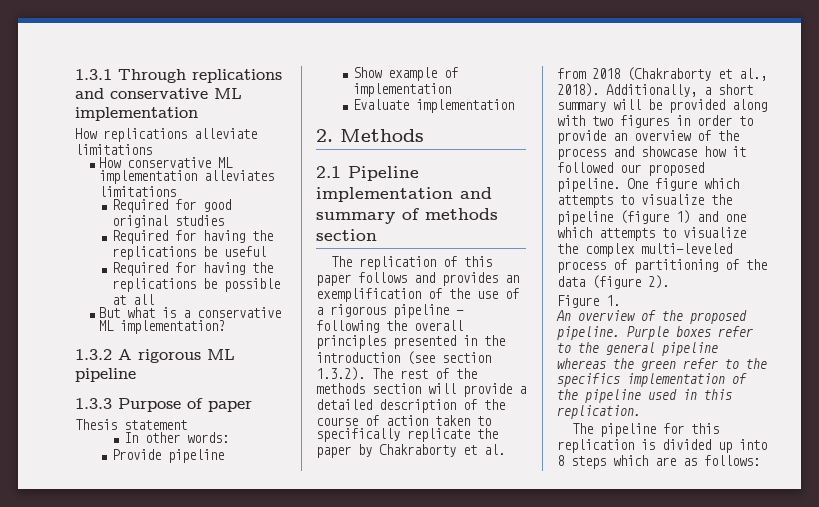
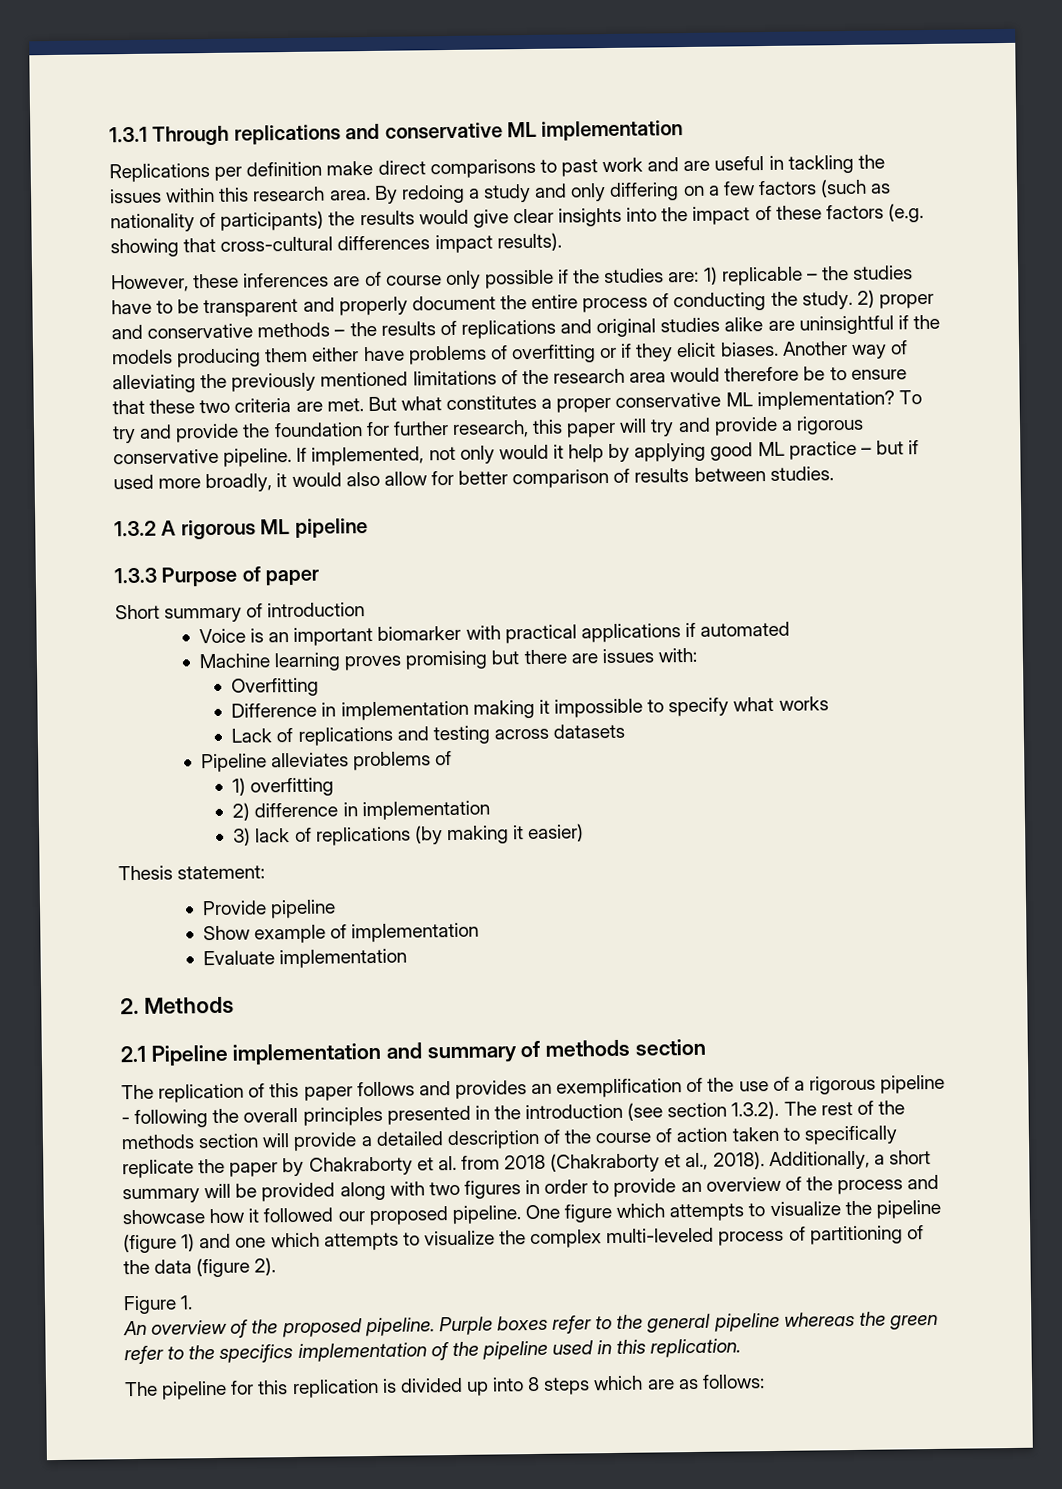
[75,128,257,142] [75,144,152,155] [99,157,234,168] [99,170,275,184] [99,186,177,197] [111,199,231,213] [111,215,224,228] [111,230,273,244] [111,246,266,260] [111,262,273,276] [111,278,280,292] [111,294,154,305] [99,307,282,318] [99,320,226,334] How replications alleviate limitations // How conservative ML implementation alleviates limitations // Required for good original studies // Required for having the replications be useful // Required for having the replications be possible at all // But what is a conservative ML implementation? -> [109,154,885,183] [109,178,892,204] [110,203,924,233] [110,232,562,258] [111,265,914,293] [111,289,934,318] [111,314,940,340] [112,340,908,368] [112,366,907,394] [112,390,922,415] [112,415,864,444] [113,440,920,467] [113,466,834,493] Replications per definition make direct comparisons to past work and are useful in tackling the issues within this research area. By redoing a study and only differing on a few factors (such as nationality of participants) the results would give clear insights into the impact of these factors (e.g. showing that cross-cultural differences impact results). // However, these inferences are of course only possible if the studies are: 1) replicable – the studies have to be transparent and properly document the entire process of conducting the study. 2) proper and conservative methods – the results of replications and original studies alike are uninsightful if the models producing them either have problems of overfitting or if they elicit biases. Another way of alleviating the previously mentioned limitations of the research area would therefore be to ensure that these two criteria are met. But what constitutes a proper conservative ML implementation? To try and provide the foundation for further research, this paper will try and provide a rigorous conservative pipeline. If implemented, not only would it help by applying good ML practice – but if used more broadly, it would also allow for better comparison of results between studies.
[75,419,187,430] [124,432,230,443] Thesis statement // In other words: -> [115,602,366,623] [198,621,791,646] [198,647,697,672] [231,677,320,697] [231,696,829,721] [231,723,626,746] [200,750,453,773] [232,777,335,797] [232,800,490,821] [233,823,585,846] [118,865,266,881] Short summary of introduction // Voice is an important biomarker with practical applications if automated // Machine learning proves promising but there are issues with: // Overfitting // Difference in implementation making it impossible to specify what works // Lack of replications and testing across datasets // Pipeline alleviates problems of // 1) overfitting // 2) difference in implementation // 3) lack of replications (by making it easier) // Thesis statement:

